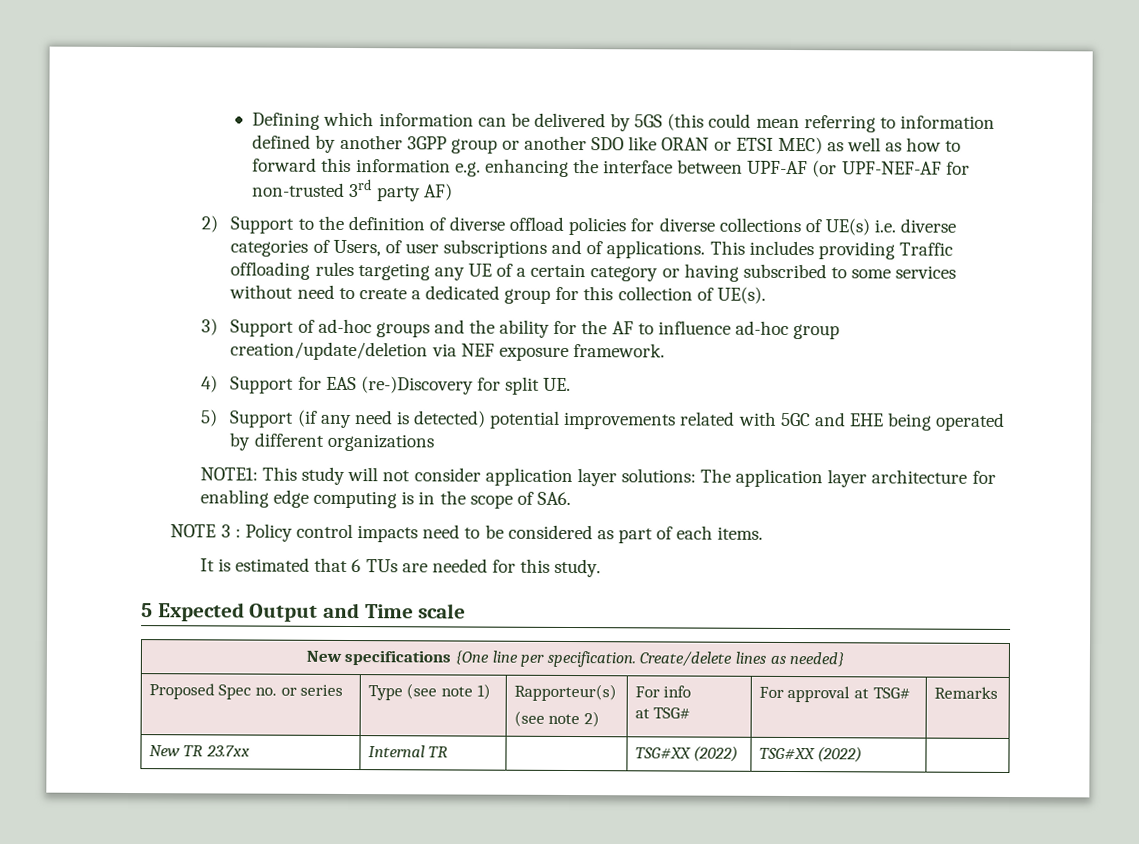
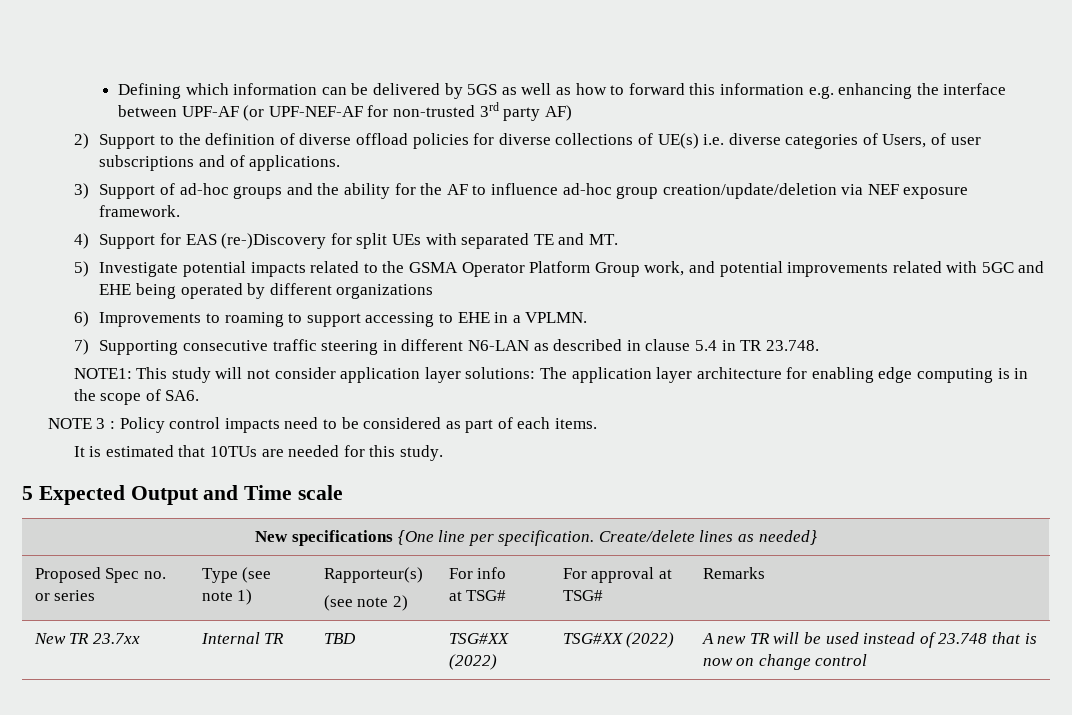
[667,113,995,133] [252,134,823,155] (this could mean referring to information defined by another 3GPP group or another SDO like ORAN or ETSI MEC) -> (498, 89) none
[709,240,953,260] [230,261,957,282] [229,284,766,304] This includes providing Traffic offloading rules targeting any UE of a certain category or having subscribed to some services without need to create a dedicated group for this collection of UE(s). -> (341, 163) none
[543,377,572,392] [199,409,487,429] UE. // 5) Support (if any need is detected) -> [391,233,618,249] [73,261,715,277] UEs with separated TE and MT. // 5) Investigate potential impacts related to the GSMA Operator Platform Group work, and
(434, 442) none -> [73,311,588,327] [73,339,819,355] // 6) Improvements to roaming to support accessing to EHE in a VPLMN. // 7) Supporting consecutive traffic steering in different N6-LAN as described in clause 5.4 in TR 23.748.
[351,559,398,573] 6 TUs -> [209,446,257,457] 10TUs
(449, 752) none -> [323,633,356,644] TBD
(863, 754) none -> [701,632,1037,648] [702,654,868,670] A new TR will be used instead of 23.748 that is now on change control

